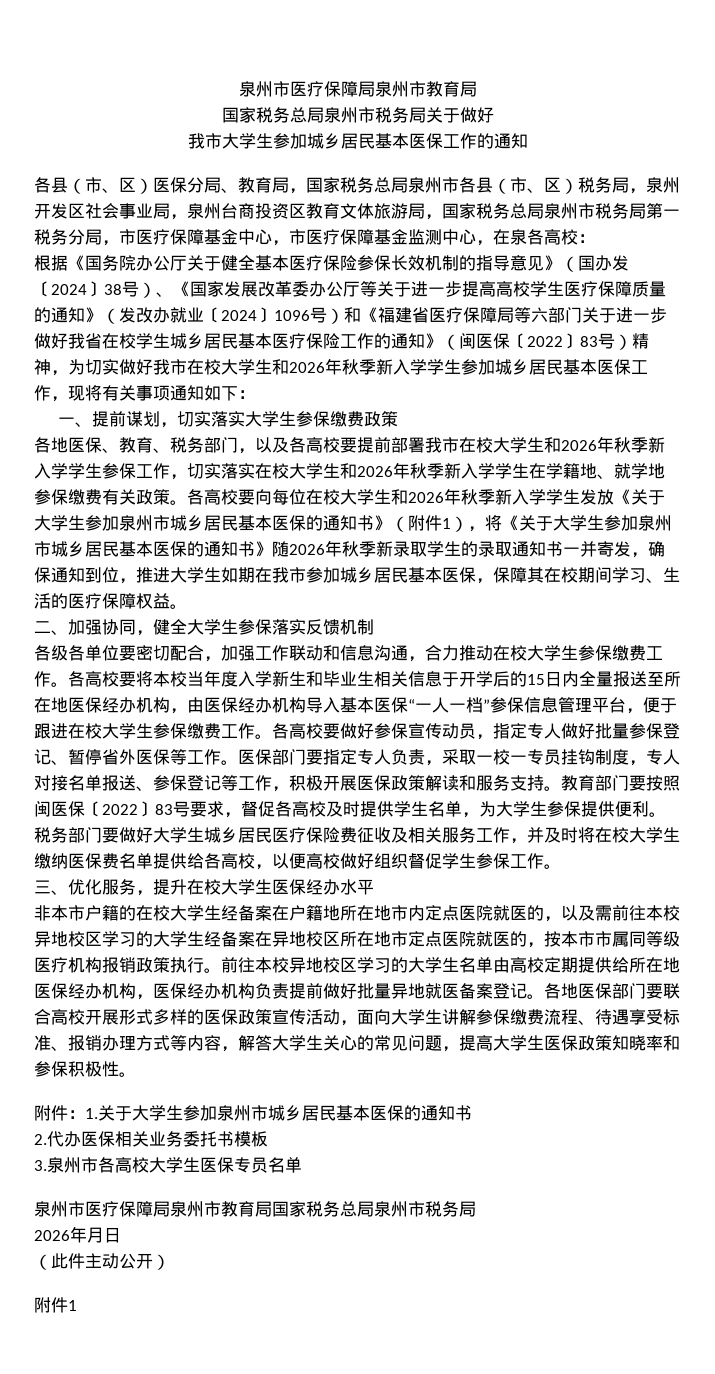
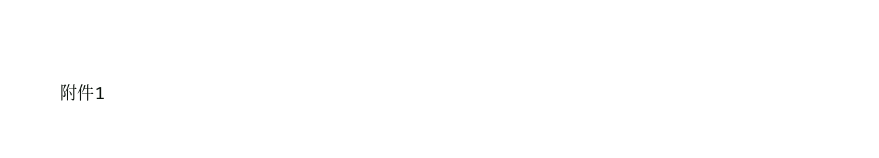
[238,81,477,97] [221,107,494,123] [187,133,528,149] [34,177,680,194] [34,203,680,220] [34,229,595,246] [34,255,629,272] [34,281,666,298] [34,307,667,324] [34,333,649,350] [34,358,648,376] [34,385,255,402] [58,411,399,428] [34,436,665,454] [34,462,665,480] [34,488,665,505] [34,515,672,532] [34,540,665,558] [34,567,680,584] [34,593,187,609] [34,619,374,636] [34,645,663,662] [34,670,681,687] [34,697,677,714] [34,723,680,740] [34,749,680,766] [34,775,680,792] [34,801,666,818] [34,827,680,844] [34,853,561,870] [34,879,374,896] [34,905,680,922] [34,931,680,948] [34,957,680,973] [34,983,680,1000] [34,1009,680,1026] [34,1035,680,1052] [34,1061,136,1077] [34,1105,472,1121] [34,1131,268,1147] [34,1157,302,1173] [34,1201,476,1217] [34,1226,121,1243] [34,1253,170,1270] 泉州市医疗保障局泉州市教育局 // 国家税务总局泉州市税务局关于做好 // 我市大学生参加城乡居民基本医保工作的通知 // 各县（市、区）医保分局、教育局，国家税务总局泉州市各县（市、区）税务局，泉州开发区社会事业局，泉州台商投资区教育文体旅游局，国家税务总局泉州市税务局第一税务分局，市医疗保障基金中心，市医疗保障基金监测中心，在泉各高校： // 根据《国务院办公厅关于健全基本医疗保险参保长效机制的指导意见》（国办发〔2024〕38号）、《国家发展改革委办公厅等关于进一步提高高校学生医疗保障质量的通知》（发改办就业〔2024〕1096号）和《福建省医疗保障局等六部门关于进一步做好我省在校学生城乡居民基本医疗保险工作的通知》（闽医保〔2022〕83号）精神，为切实做好我市在校大学生和2026年秋季新入学学生参加城乡居民基本医保工作，现将有关事项通知如下： // 一、提前谋划，切实落实大学生参保缴费政策 // 各地医保、教育、税务部门，以及各高校要提前部署我市在校大学生和2026年秋季新入学学生参保工作，切实落实在校大学生和2026年秋季新入学学生在学籍地、就学地参保缴费有关政策。各高校要向每位在校大学生和2026年秋季新入学学生发放《关于大学生参加泉州市城乡居民基本医保的通知书》（附件1），将《关于大学生参加泉州市城乡居民基本医保的通知书》随2026年秋季新录取学生的录取通知书一并寄发，确保通知到位，推进大学生如期在我市参加城乡居民基本医保，保障其在校期间学习、生活的医疗保障权益。 // 二、加强协同，健全大学生参保落实反馈机制 // 各级各单位要密切配合，加强工作联动和信息沟通，合力推动在校大学生参保缴费工作。各高校要将本校当年度入学新生和毕业生相关信息于开学后的15日内全量报送至所在地医保经办机构，由医保经办机构导入基本医保“一人一档”参保信息管理平台，便于跟进在校大学生参保缴费工作。各高校要做好参保宣传动员，指定专人做好批量参保登记、暂停省外医保等工作。医保部门要指定专人负责，采取一校一专员挂钩制度，专人对接名单报送、参保登记等工作，积极开展医保政策解读和服务支持。教育部门要按照闽医保〔2022〕83号要求，督促各高校及时提供学生名单，为大学生参保提供便利。税务部门要做好大学生城乡居民医疗保险费征收及相关服务工作，并及时将在校大学生缴纳医保费名单提供给各高校，以便高校做好组织督促学生参保工作。 // 三、优化服务，提升在校大学生医保经办水平 // 非本市户籍的在校大学生经备案在户籍地所在地市内定点医院就医的，以及需前往本校异地校区学习的大学生经备案在异地校区所在地市定点医院就医的，按本市市属同等级医疗机构报销政策执行。前往本校异地校区学习的大学生名单由高校定期提供给所在地医保经办机构，医保经办机构负责提前做好批量异地就医备案登记。各地医保部门要联合高校开展形式多样的医保政策宣传活动，面向大学生讲解参保缴费流程、待遇享受标准、报销办理方式等内容，解答大学生关心的常见问题，提高大学生医保政策知晓率和参保积极性。 // 附件：1.关于大学生参加泉州市城乡居民基本医保的通知书 // 2.代办医保相关业务委托书模板 // 3.泉州市各高校大学生医保专员名单 // 泉州市医疗保障局泉州市教育局国家税务总局泉州市税务局 // 2026年月日 // （此件主动公开） // -> (60, 92) none

